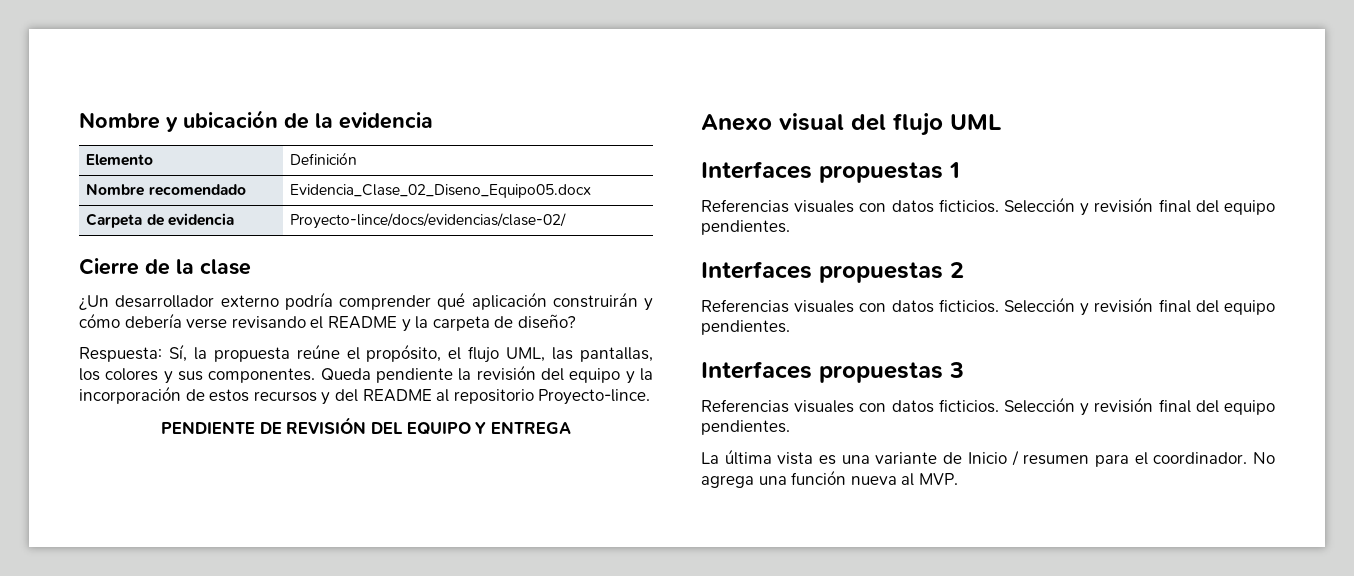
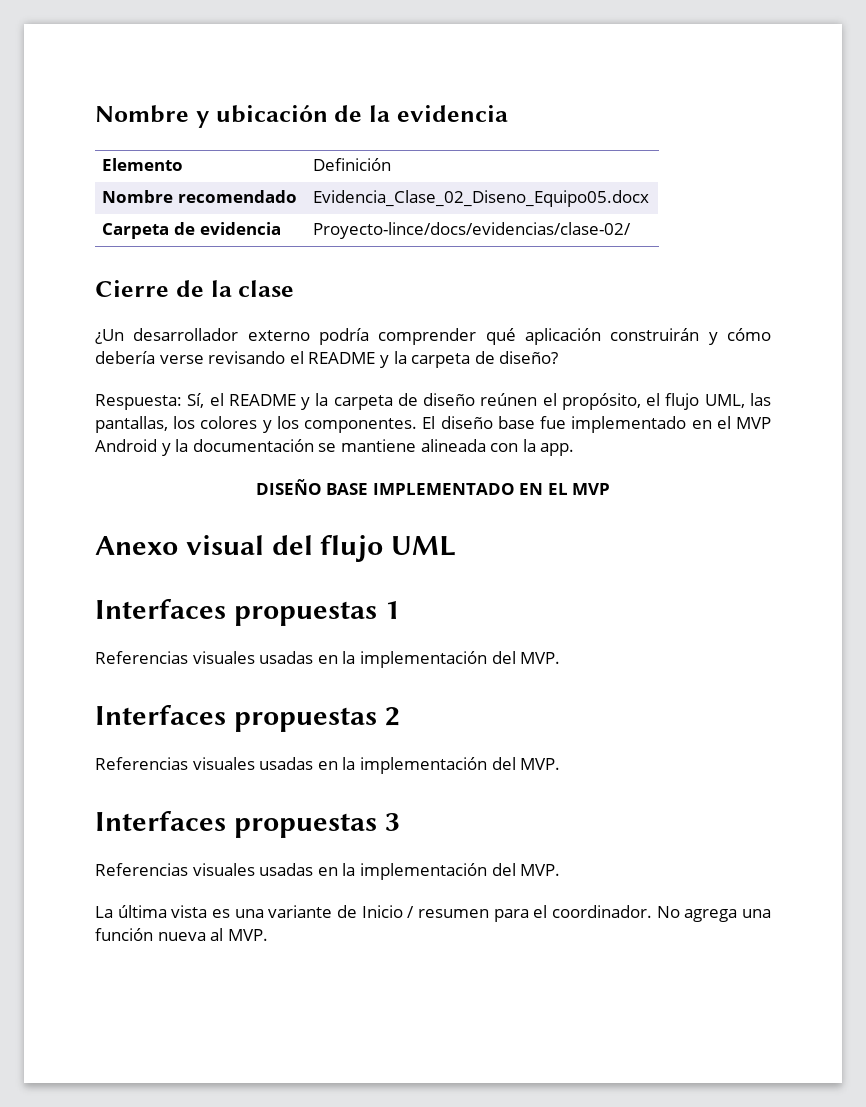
[193,344,340,362] la propuesta reúne -> [209,393,538,410] el README y la carpeta de diseño reúnen
[178,365,653,384] [79,386,651,405] [161,417,571,435] sus componentes. Queda pendiente la revisión del equipo y la incorporación de estos recursos y del README al repositorio Proyecto-lince. // PENDIENTE DE REVISIÓN DEL EQUIPO Y ENTREGA -> [276,416,771,433] [95,439,575,456] [255,479,611,495] los componentes. El diseño base fue implementado en el MVP Android y la documentación se mantiene alineada con la app. // DISEÑO BASE IMPLEMENTADO EN EL MVP
[859,197,1275,216] [701,220,790,235] con datos ficticios. Selección y revisión final del equipo pendientes. -> [259,651,561,668] usadas en la implementación del MVP.
[859,297,1275,316] [701,320,790,335] con datos ficticios. Selección y revisión final del equipo pendientes. -> [259,757,561,774] usadas en la implementación del MVP.
[859,397,1275,416] [701,420,790,435] con datos ficticios. Selección y revisión final del equipo pendientes. -> [259,863,561,880] usadas en la implementación del MVP.

